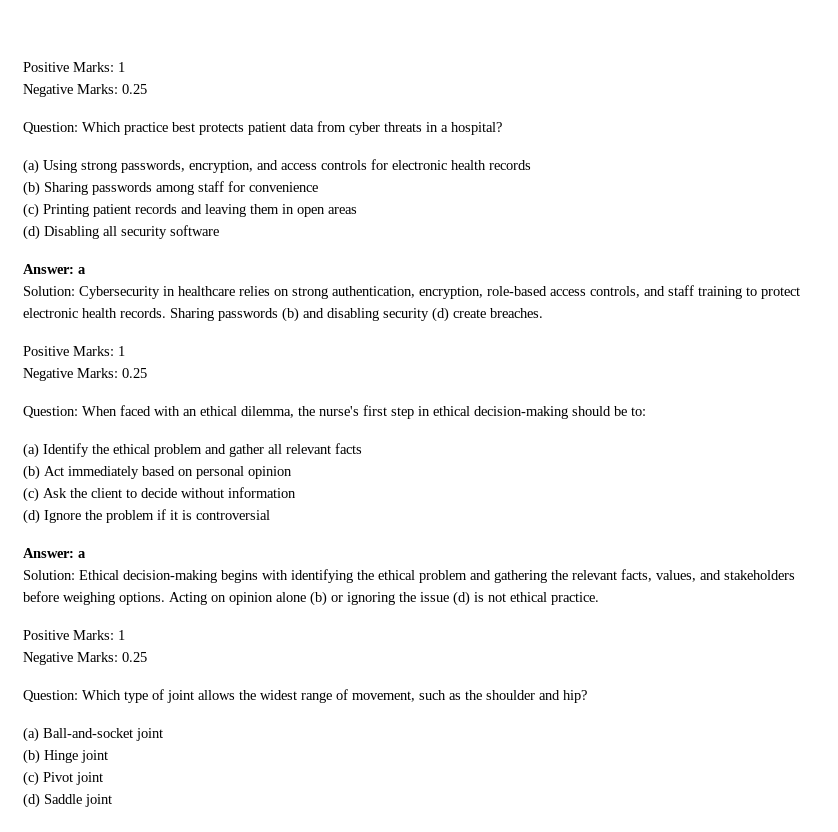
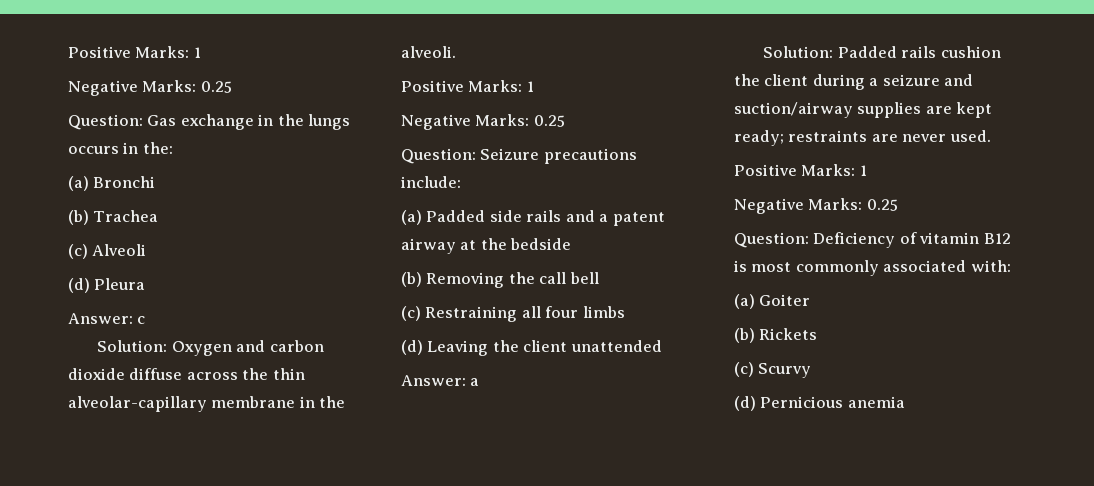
[23,62,125,72] [23,84,147,97] [23,121,502,135] [23,159,531,174] [23,181,318,196] [23,203,357,218] [23,225,219,240] [23,264,86,274] [23,285,800,299] [23,307,543,322] [23,346,125,356] [23,368,147,381] [23,405,646,419] [23,443,362,458] [23,465,292,480] [23,487,296,502] [23,509,270,524] [23,548,86,558] [23,569,795,583] [23,591,599,606] [23,630,125,640] [23,652,147,665] [23,689,587,703] [23,727,163,742] [23,749,108,764] [23,771,103,786] [23,793,112,808] Positive Marks: 1 // Negative Marks: 0.25 // Question: Which practice best protects patient data from cyber threats in a hospital? // (a) Using strong passwords, encryption, and access controls for electronic health records // (b) Sharing passwords among staff for convenience // (c) Printing patient records and leaving them in open areas // (d) Disabling all security software // Answer: a // Solution: Cybersecurity in healthcare relies on strong authentication, encryption, role-based access controls, and staff training to protect electronic health records. Sharing passwords (b) and disabling security (d) create breaches. // Positive Marks: 1 // Negative Marks: 0.25 // Question: When faced with an ethical dilemma, the nurse's first step in ethical decision-making should be to: // (a) Identify the ethical problem and gather all relevant facts // (b) Act immediately based on personal opinion // (c) Ask the client to decide without information // (d) Ignore the problem if it is controversial // Answer: a // Solution: Ethical decision-making begins with identifying the ethical problem and gathering the relevant facts, values, and stakeholders before weighing options. Acting on opinion alone (b) or ignoring the issue (d) is not ethical practice. // Positive Marks: 1 // Negative Marks: 0.25 // Question: Which type of joint allows the widest range of movement, such as the shoulder and hip? // (a) Ball-and-socket joint // (b) Hinge joint // (c) Pivot joint // (d) Saddle joint -> [68,46,201,58] [68,80,232,96] [68,114,351,130] [68,142,173,154] [68,176,156,191] [68,210,159,225] [68,244,147,259] [68,278,146,293] [68,313,146,324] [97,340,324,356] [68,368,305,380] [68,396,346,412] [401,46,456,58] [401,80,534,92] [401,114,565,130] [401,148,637,164] [401,176,461,188] [401,210,665,226] [401,238,572,254] [401,272,599,288] [401,306,625,322] [401,340,662,356] [401,375,480,386] [763,46,1001,58] [734,74,974,90] [734,102,993,118] [734,130,991,146] [734,164,867,176] [734,198,898,214] [734,232,1011,248] [734,260,1011,276] [734,294,811,309] [734,328,818,343] [734,362,812,378] [734,396,905,411] Positive Marks: 1 // Negative Marks: 0.25 // Question: Gas exchange in the lungs occurs in the: // (a) Bronchi // (b) Trachea // (c) Alveoli // (d) Pleura // Answer: c // Solution: Oxygen and carbon dioxide diffuse across the thin alveolar-capillary membrane in the alveoli. // Positive Marks: 1 // Negative Marks: 0.25 // Question: Seizure precautions include: // (a) Padded side rails and a patent airway at the bedside // (b) Removing the call bell // (c) Restraining all four limbs // (d) Leaving the client unattended // Answer: a // Solution: Padded rails cushion the client during a seizure and suction/airway supplies are kept ready; restraints are never used. // Positive Marks: 1 // Negative Marks: 0.25 // Question: Deficiency of vitamin B12 is most commonly associated with: // (a) Goiter // (b) Rickets // (c) Scurvy // (d) Pernicious anemia

